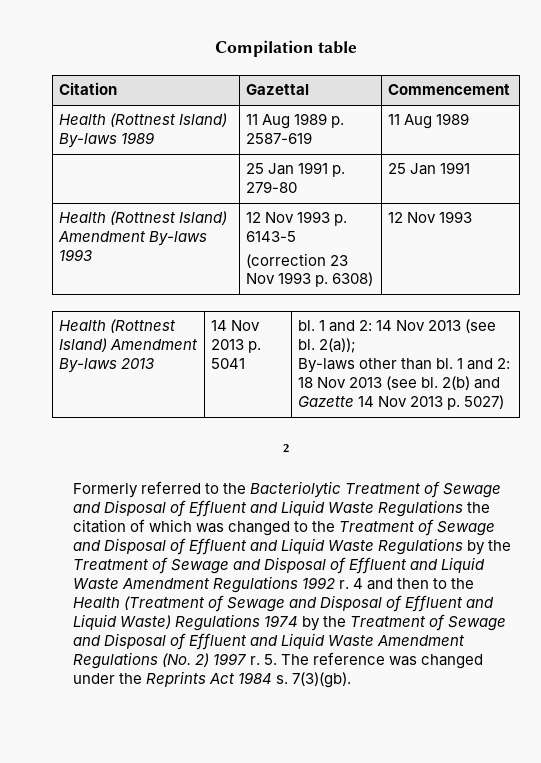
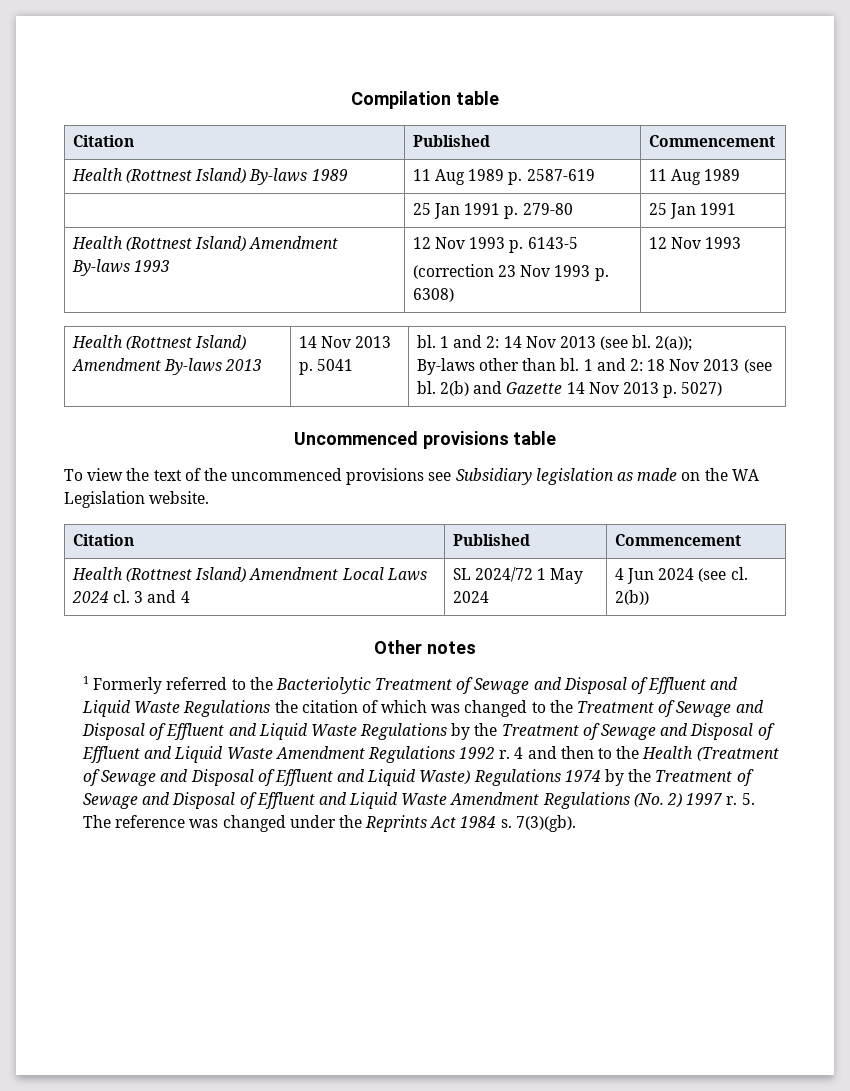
[246,84,310,95] Gazettal -> [412,135,490,147] Published
[283,444,289,453] 2 // -> [293,431,557,449] [64,468,759,485] [64,491,210,508] [72,534,134,546] [452,534,530,546] [614,534,741,546] [71,567,427,583] [71,590,190,603] [452,567,584,584] [452,591,489,603] [614,567,748,584] [614,590,649,605] [374,640,476,654] [82,676,89,684] Uncommenced provisions table // To view the text of the uncommenced provisions see Subsidiary legislation as made on the WA Legislation website. // Citation | Published | Commencement // Health (Rottnest Island) Amendment Local Laws 2024 cl. 3 and 4 | SL 2024/72 1 May 2024 | 4 Jun 2024 (see cl. 2(b)) // Other notes // 1

